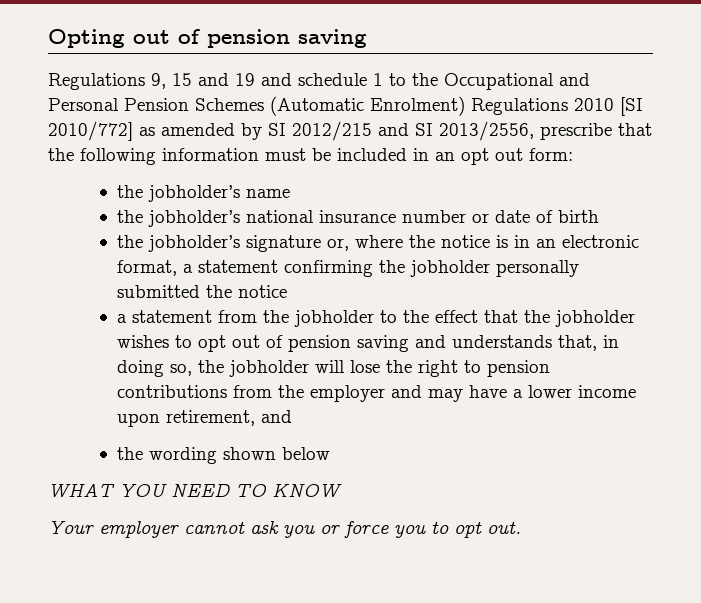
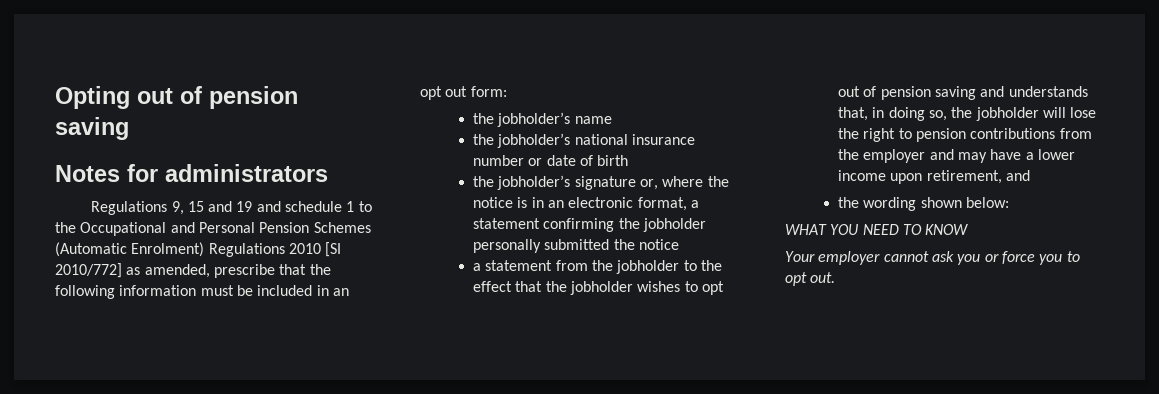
(367, 38) none -> [55,164,328,182] // Notes for administrators
[161,121,534,141] amended by SI 2012/215 and SI 2013/2556, -> [144,264,210,278] amended,
[282,447,331,460] below -> [965,197,1009,208] below:

